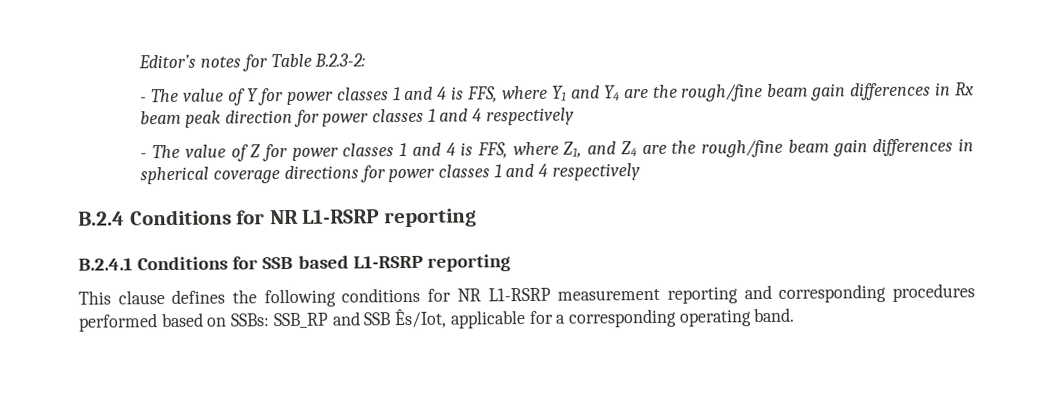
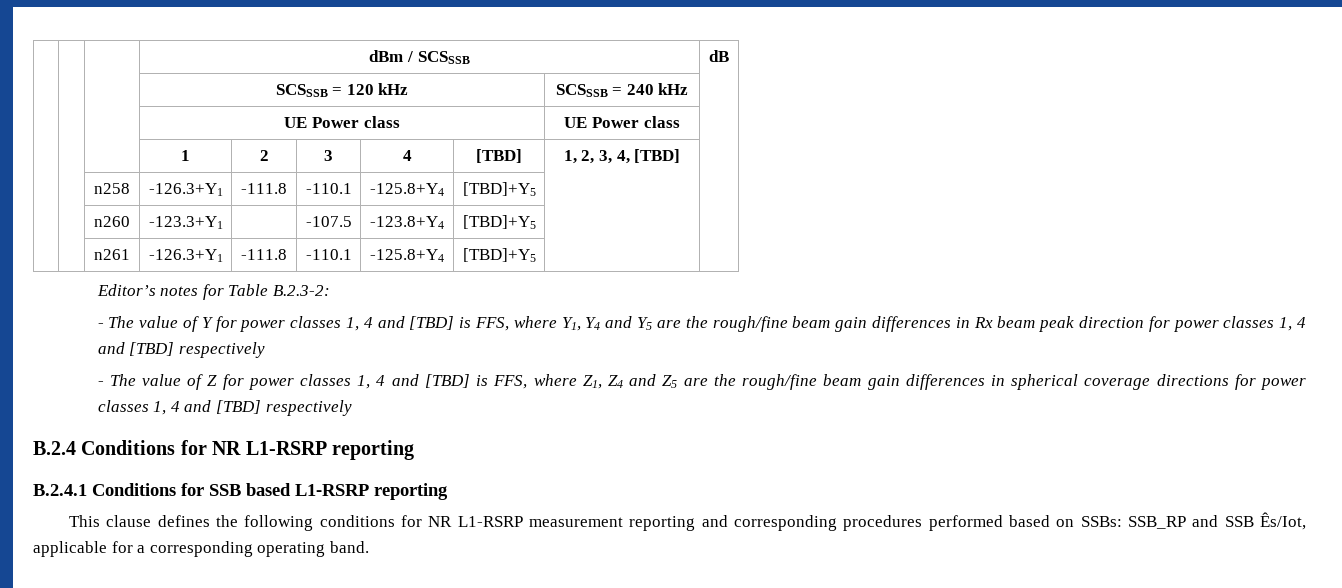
(138, 61) none -> [369,50,470,64] [709,50,729,62] [275,83,409,97] [555,83,689,97] [284,116,400,128] [564,116,680,128] [181,150,190,161] [259,150,269,161] [324,150,333,161] [402,150,412,161] [475,149,522,163] [563,149,681,164] [94,183,130,194] [148,183,223,196] [241,183,287,194] [305,183,352,194] [369,183,444,196] [462,182,536,196] [94,216,130,227] [148,216,223,229] [305,216,352,227] [369,216,444,229] [462,215,536,229] [94,249,130,260] [148,249,223,262] [241,249,287,260] [305,249,352,260] [369,249,444,262] [462,248,536,262] | | | dBm / SCSSSB | dB // | | | SCSSSB = 120 kHz | SCSSSB = 240 kHz | // | | | UE Power class | UE Power class | // | | | 1 | 2 | 3 | 4 | [TBD] | 1, 2, 3, 4, [TBD] | // | | n258 | -126.3+Y1 | -111.8 | -110.1 | -125.8+Y4 | [TBD]+Y5 | | // | | n260 | -123.3+Y1 | | -107.5 | -123.8+Y4 | [TBD]+Y5 | | // | | n261 | -126.3+Y1 | -111.8 | -110.1 | -125.8+Y4 | [TBD]+Y5 | | //
[392,85,620,103] 1 and 4 is FFS, where Y1 and Y4 -> [346,316,653,331] 1, 4 and [TBD] is FFS, where Y1, Y4 and Y5
[427,108,483,122] 1 and 4 -> [1279,317,1307,331] [97,342,175,356] 1, 4 and [TBD]
[399,142,456,157] 1 and 4 -> [357,374,470,389] 1, 4 and [TBD]
[587,141,637,157] and Z4 -> [607,374,678,388] Z4 and Z5
[493,163,549,178] 1 and 4 -> [153,400,261,415] 1, 4 and [TBD]

